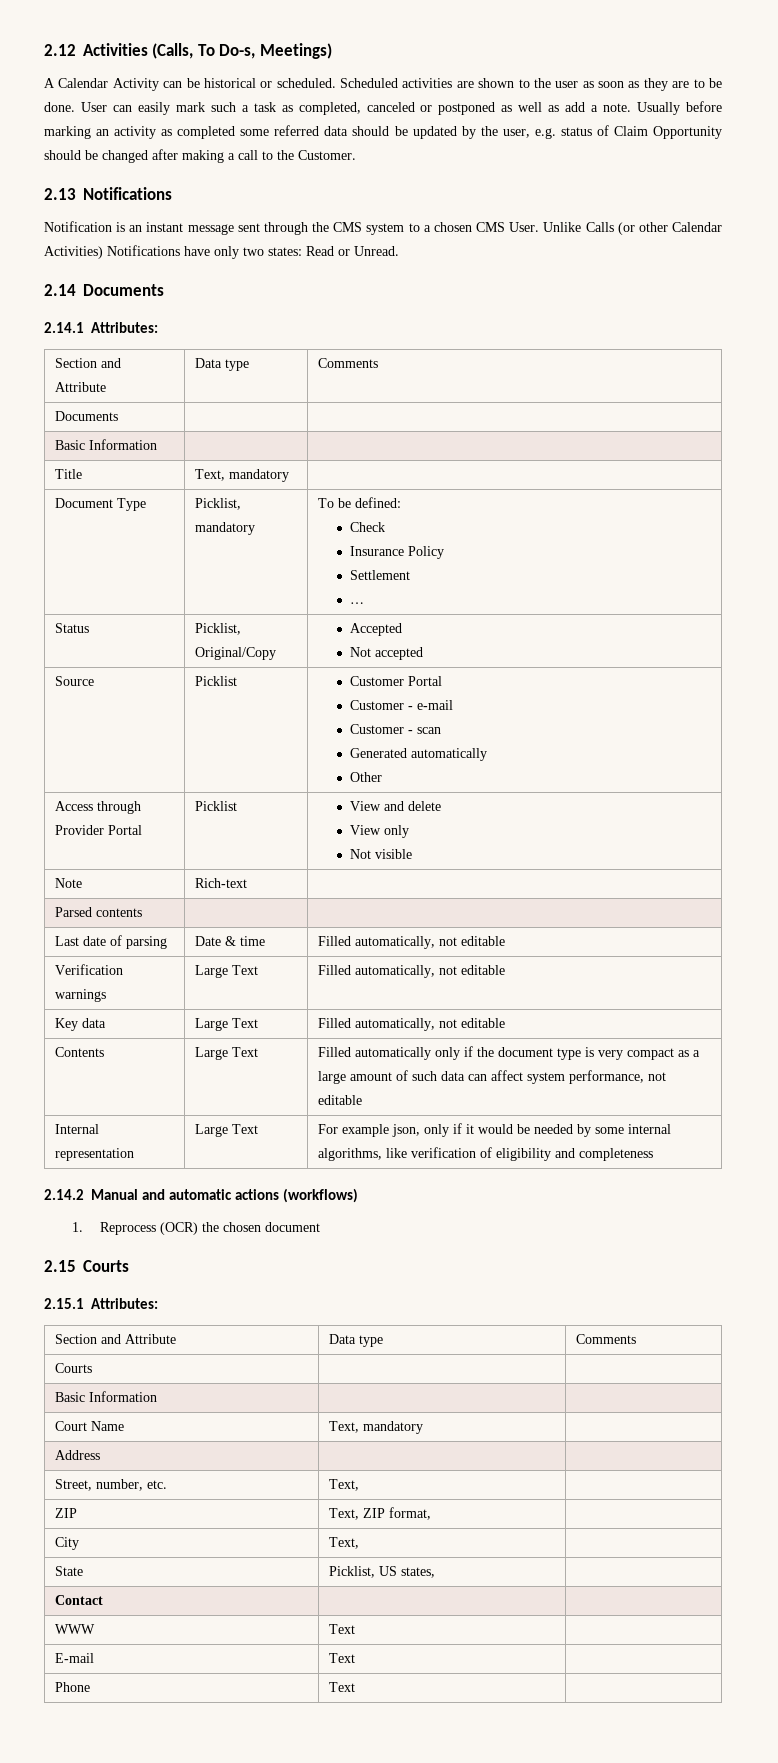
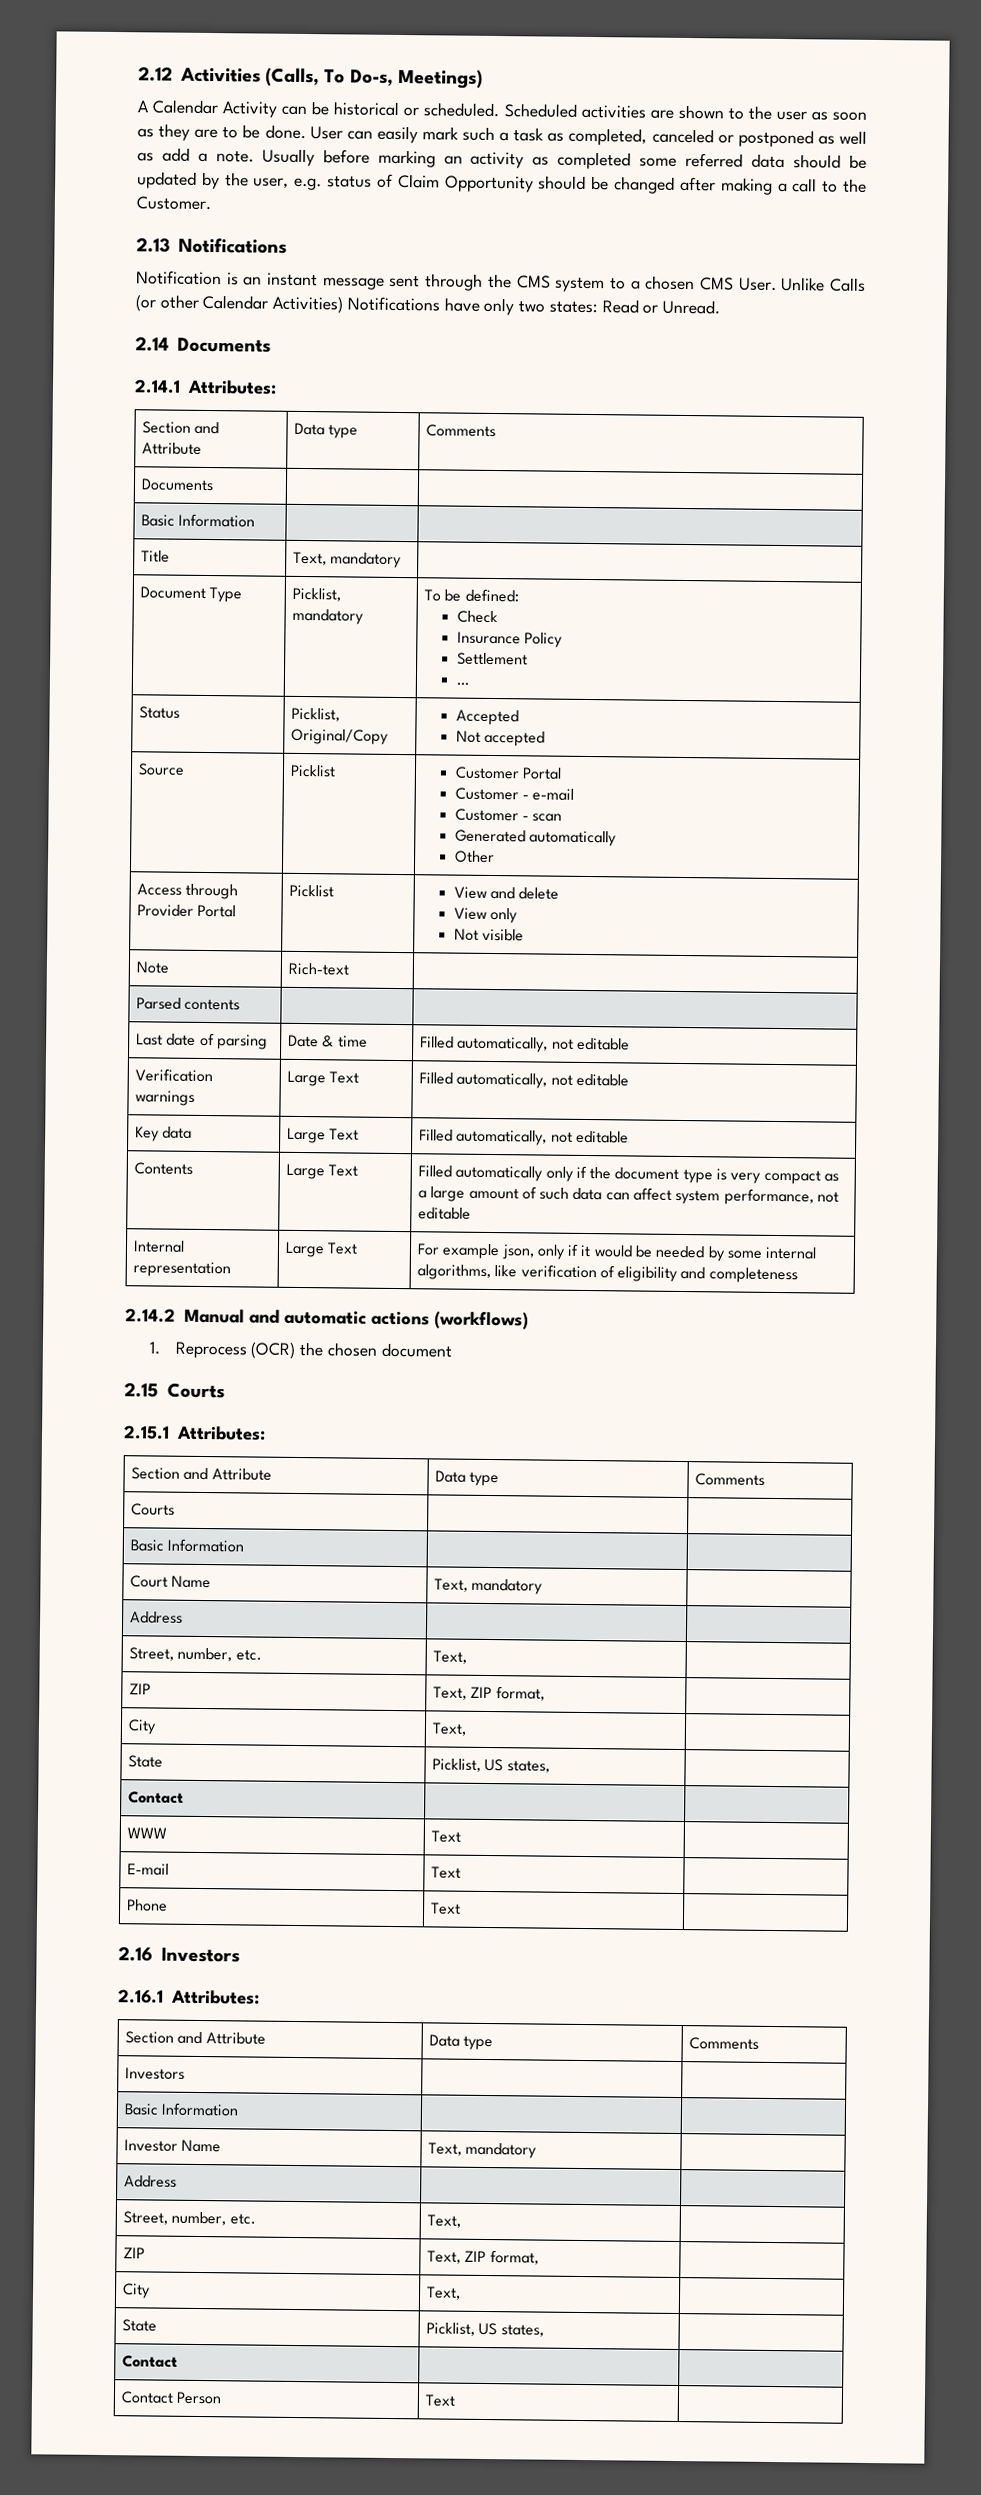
(355, 1687) none -> [118,1946,240,1963] [118,1989,260,2005] [124,2031,266,2045] [428,2034,494,2051] [688,2037,759,2050] [124,2067,185,2080] [123,2102,240,2117] [123,2139,222,2153] [427,2142,538,2159] [123,2175,177,2188] [122,2211,256,2226] [426,2214,461,2228] [122,2247,145,2259] [426,2250,539,2265] [121,2283,151,2299] [425,2286,461,2300] [121,2319,157,2332] [425,2322,544,2337] [121,2355,178,2368] [120,2391,222,2405] [424,2394,455,2407] // 2.16 Investors // 2.16.1 Attributes: // Section and Attribute | Data type | Comments // Investors | | // Basic Information | | // Investor Name | Text, mandatory | // Address | | // Street, number, etc. | Text, | // ZIP | Text, ZIP format, | // City | Text, | // State | Picklist, US states, | // Contact | | // Contact Person | Text |

